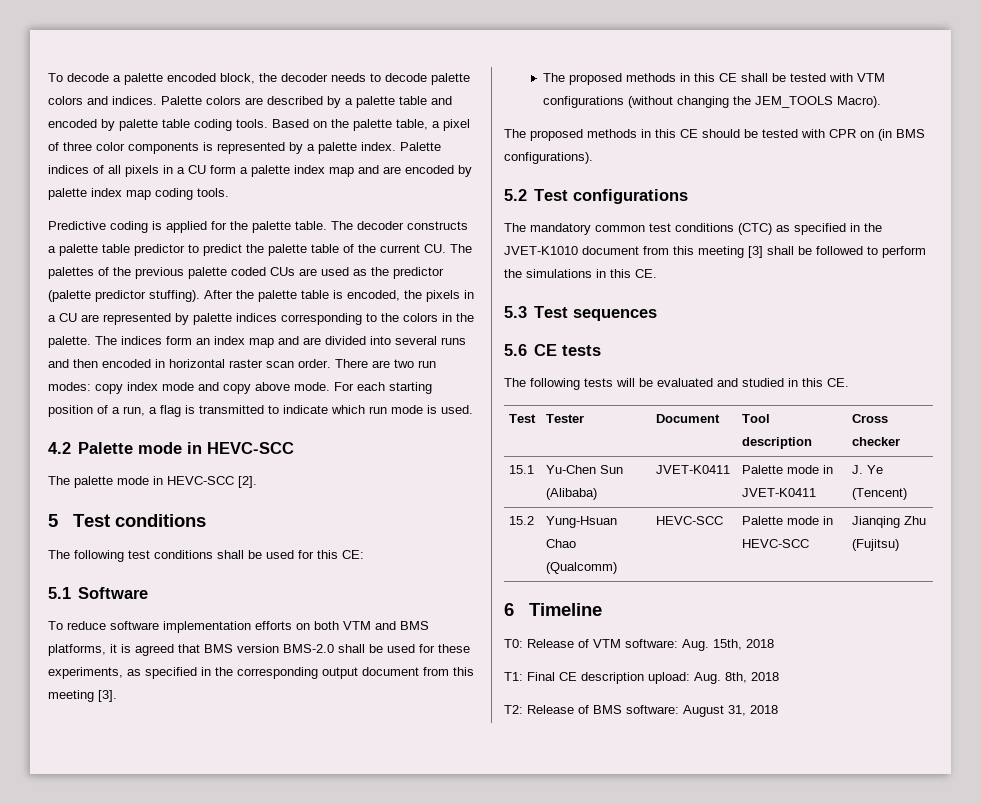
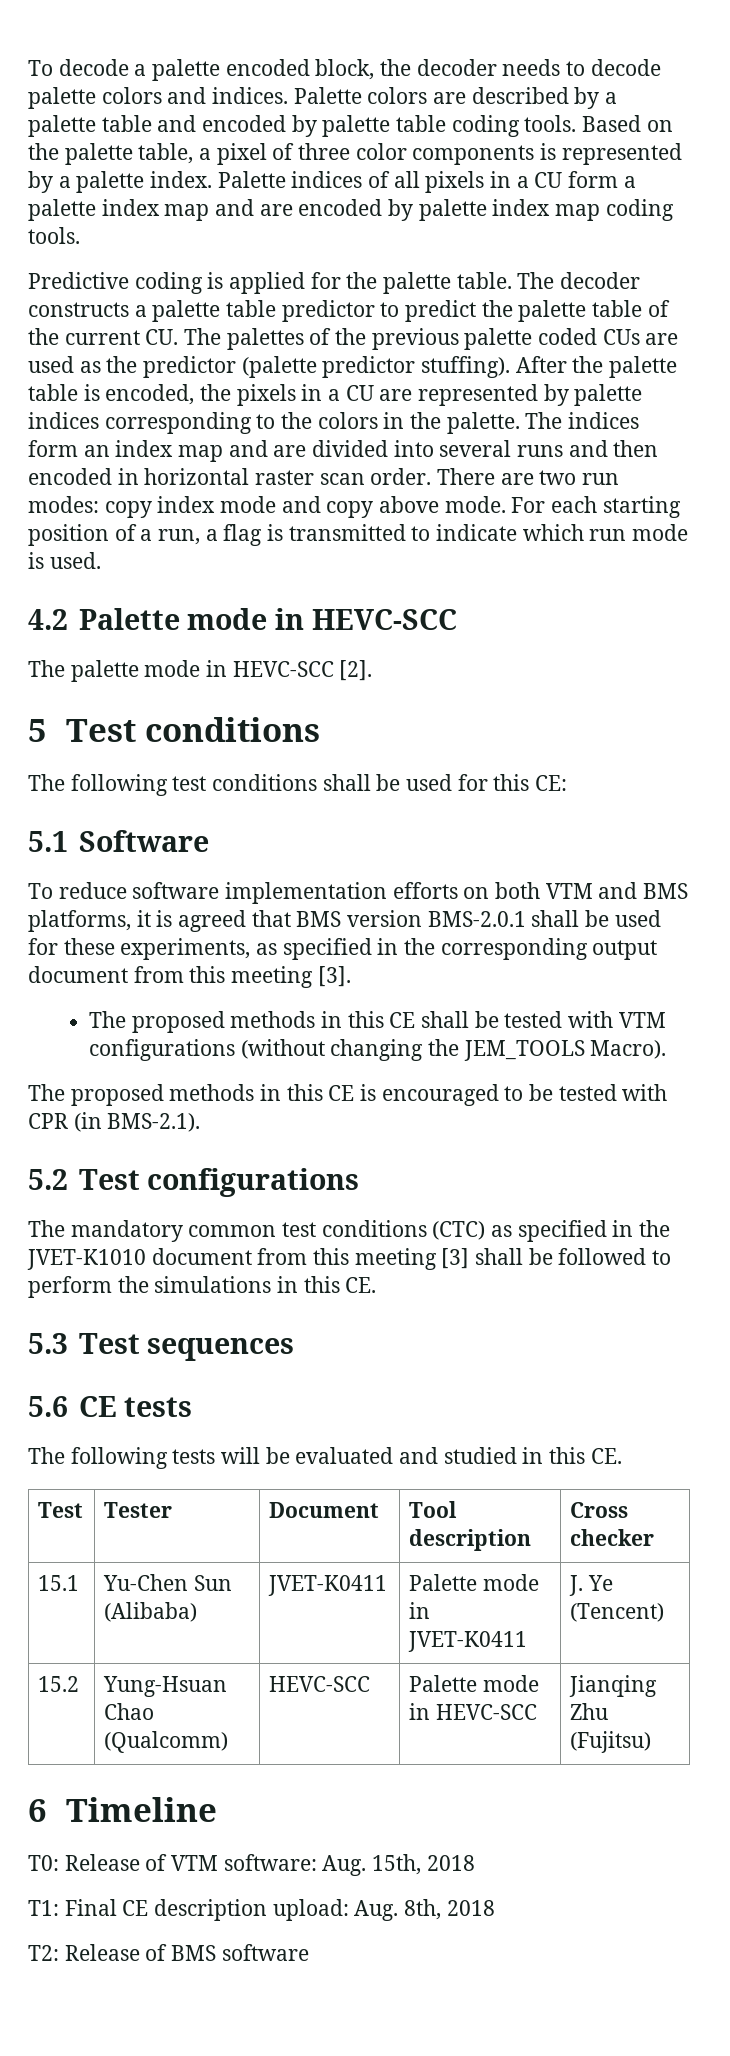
[283,644,334,653] BMS-2.0 -> [427,911,526,927] BMS-2.0.1
[702,129,740,138] should -> [360,1084,524,1106] is encouraged to
[860,129,925,141] [504,152,593,164] on (in BMS configurations). -> [73,1112,201,1132] (in BMS-2.1).
[626,705,778,717] software: August 31, 2018 -> [221,1944,309,1961] software

